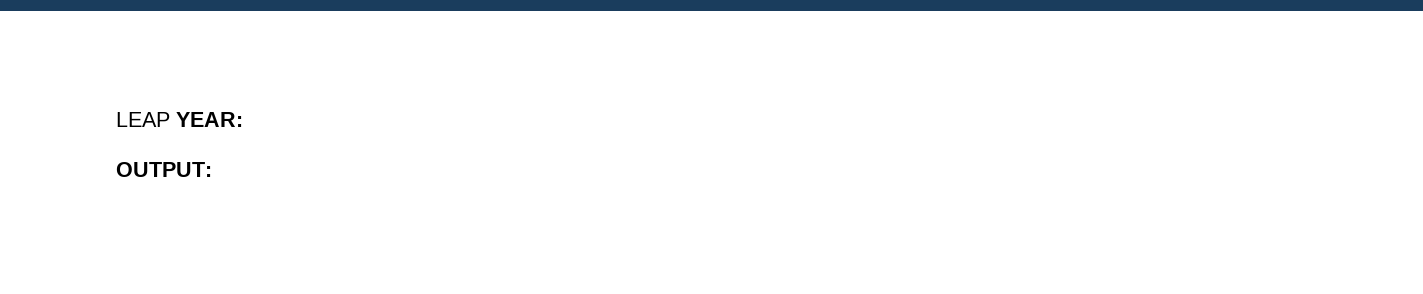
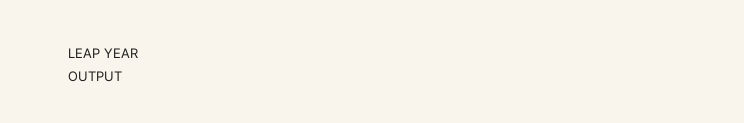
[176,112,243,127] [116,162,212,177] YEAR: // OUTPUT: -> [103,48,138,58] [68,71,122,82] YEAR // OUTPUT

